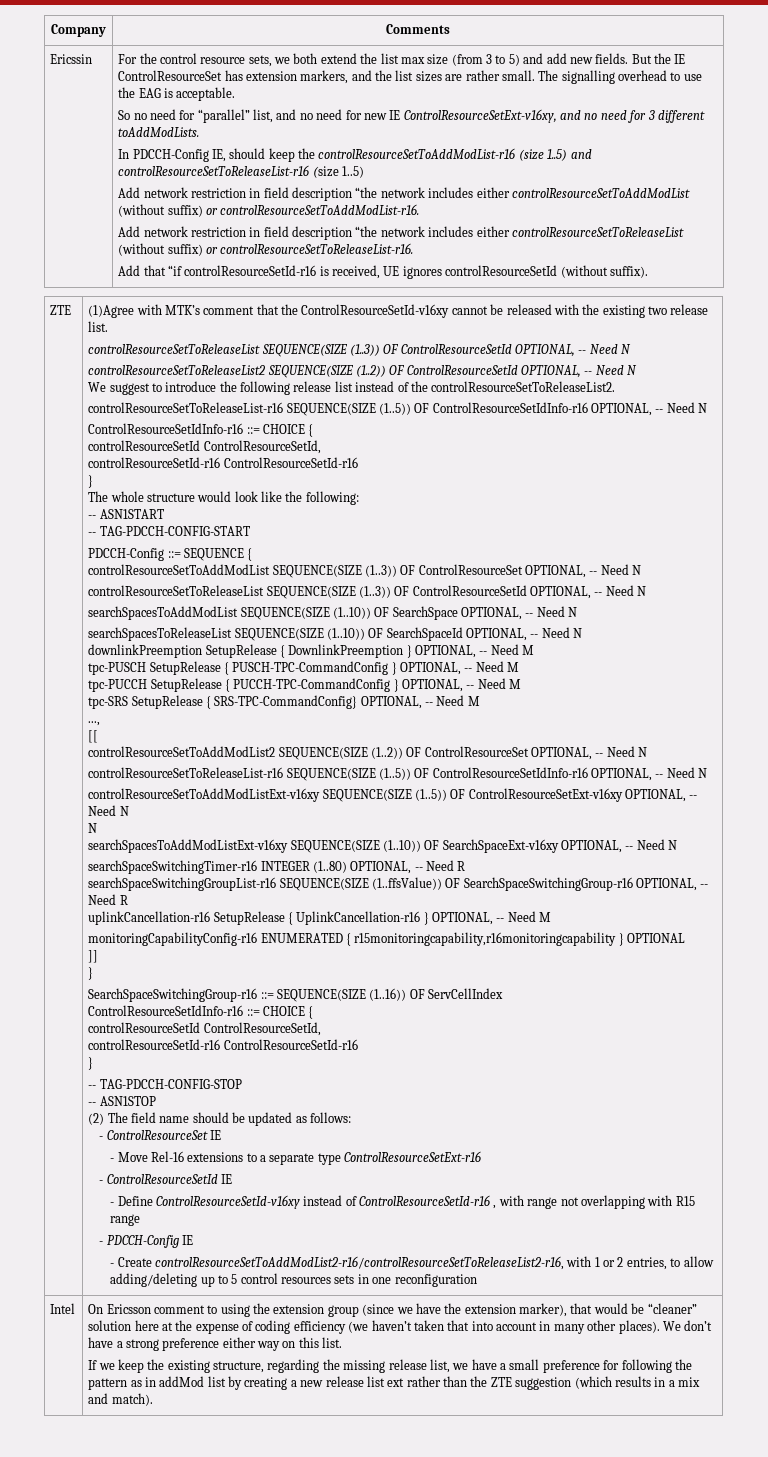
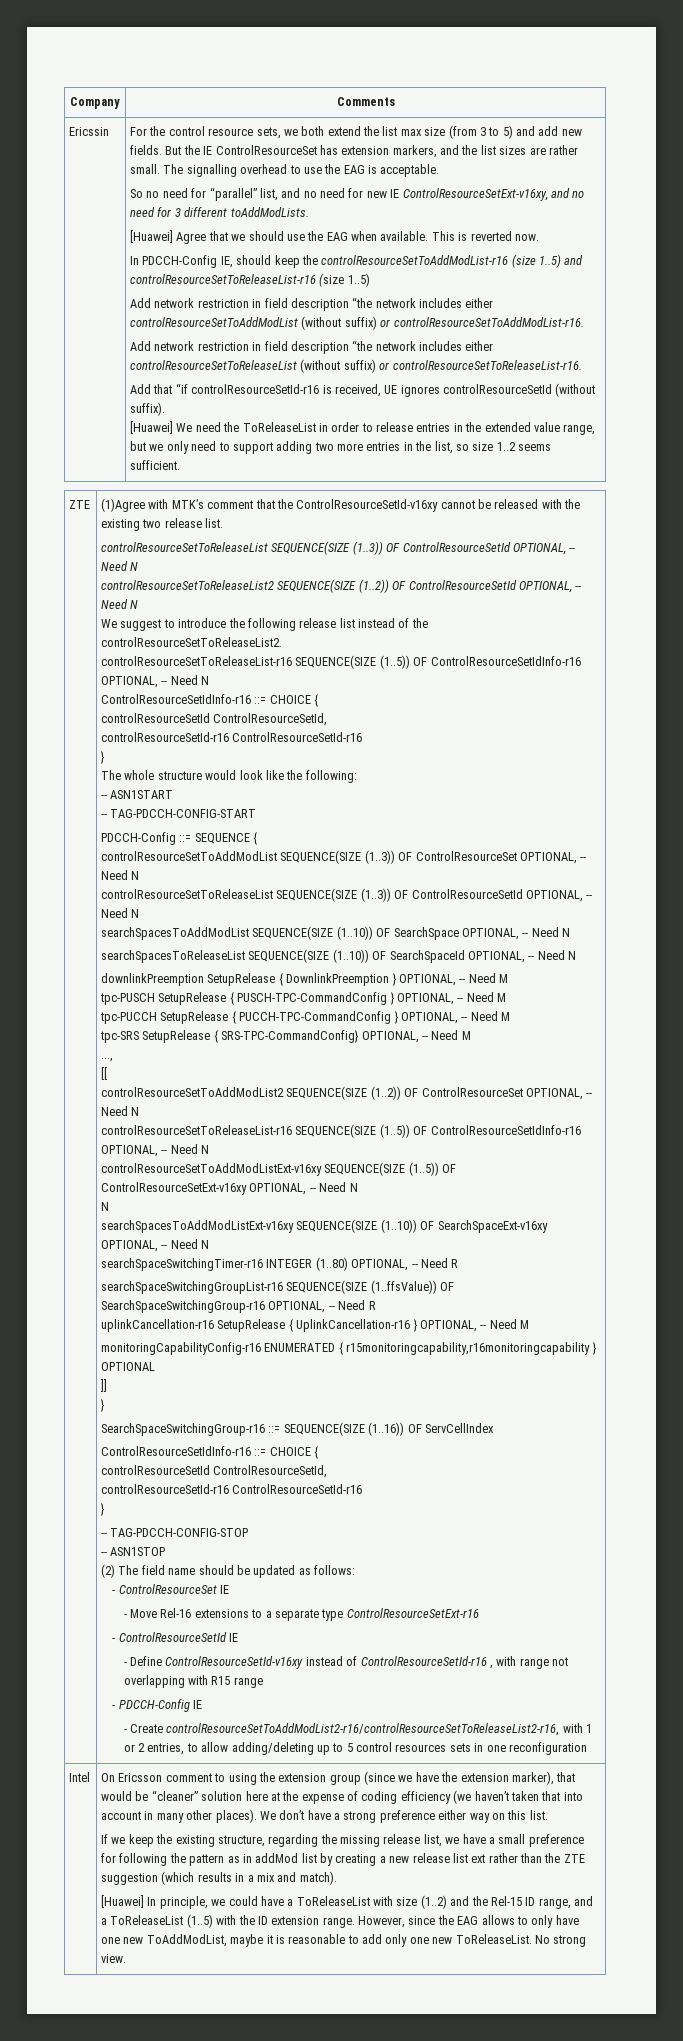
(200, 132) none -> [130,230,539,244] // [Huawei] Agree that we should use the EAG when available. This is reverted now.
(648, 272) none -> [130,421,596,435] [130,441,552,454] [130,460,181,470] // [Huawei] We need the ToReleaseList in order to release entries in the extended value range, but we only need to support adding two more entries in the list, so size 1..2 seems sufficient.
(153, 1399) none -> [101,1895,594,1909] [101,1914,579,1928] [101,1934,587,1947] [101,1954,127,1963] // [Huawei] In principle, we could have a ToReleaseList with size (1..2) and the Rel-15 ID range, and a ToReleaseList (1..5) with the ID extension range. However, since the EAG allows to only have one new ToAddModList, maybe it is reasonable to add only one new ToReleaseList. No strong view.

